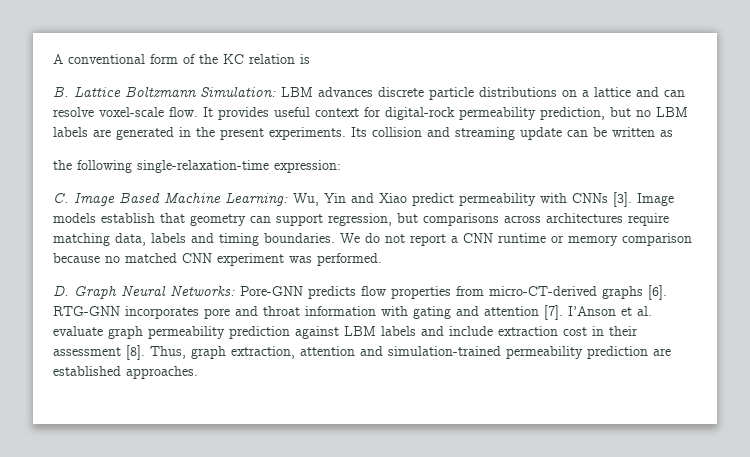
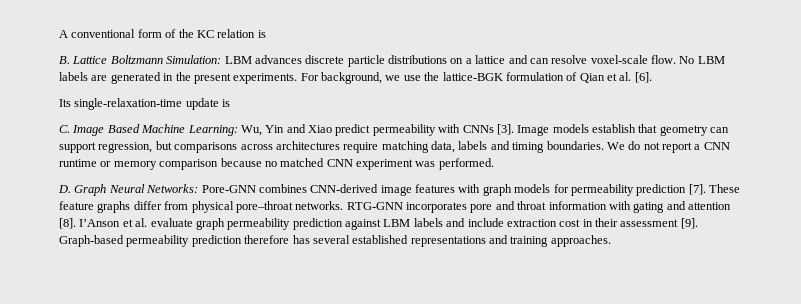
[203,107,651,120] It provides useful context for digital-rock permeability prediction, but no -> [679,56,695,64] No
[351,127,673,140] [53,160,341,173] Its collision and streaming update can be written as // the following single-relaxation-time expression: -> [300,72,652,84] [59,98,231,110] For background, we use the lattice-BGK formulation of Qian et al. [6]. // Its single-relaxation-time update is
[308,285,667,300] predicts flow properties from micro-CT-derived graphs [6]. -> [258,184,740,196] [59,201,344,213] combines CNN-derived image features with graph models for permeability prediction [7]. These feature graphs differ from physical pore–throat networks.
[544,305,563,320] [7]. -> [59,218,76,229] [8].
[126,345,671,360] [53,366,121,376] [8]. Thus, graph extraction, attention and simulation-trained permeability prediction are established -> [680,218,698,229] [59,235,549,247] [9]. Graph-based permeability prediction therefore has several established representations and training

